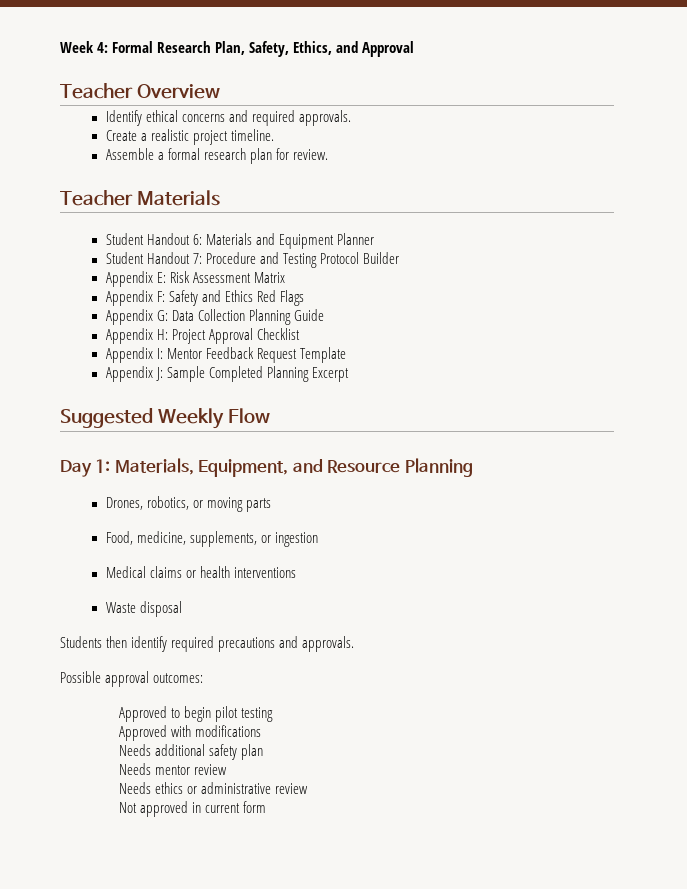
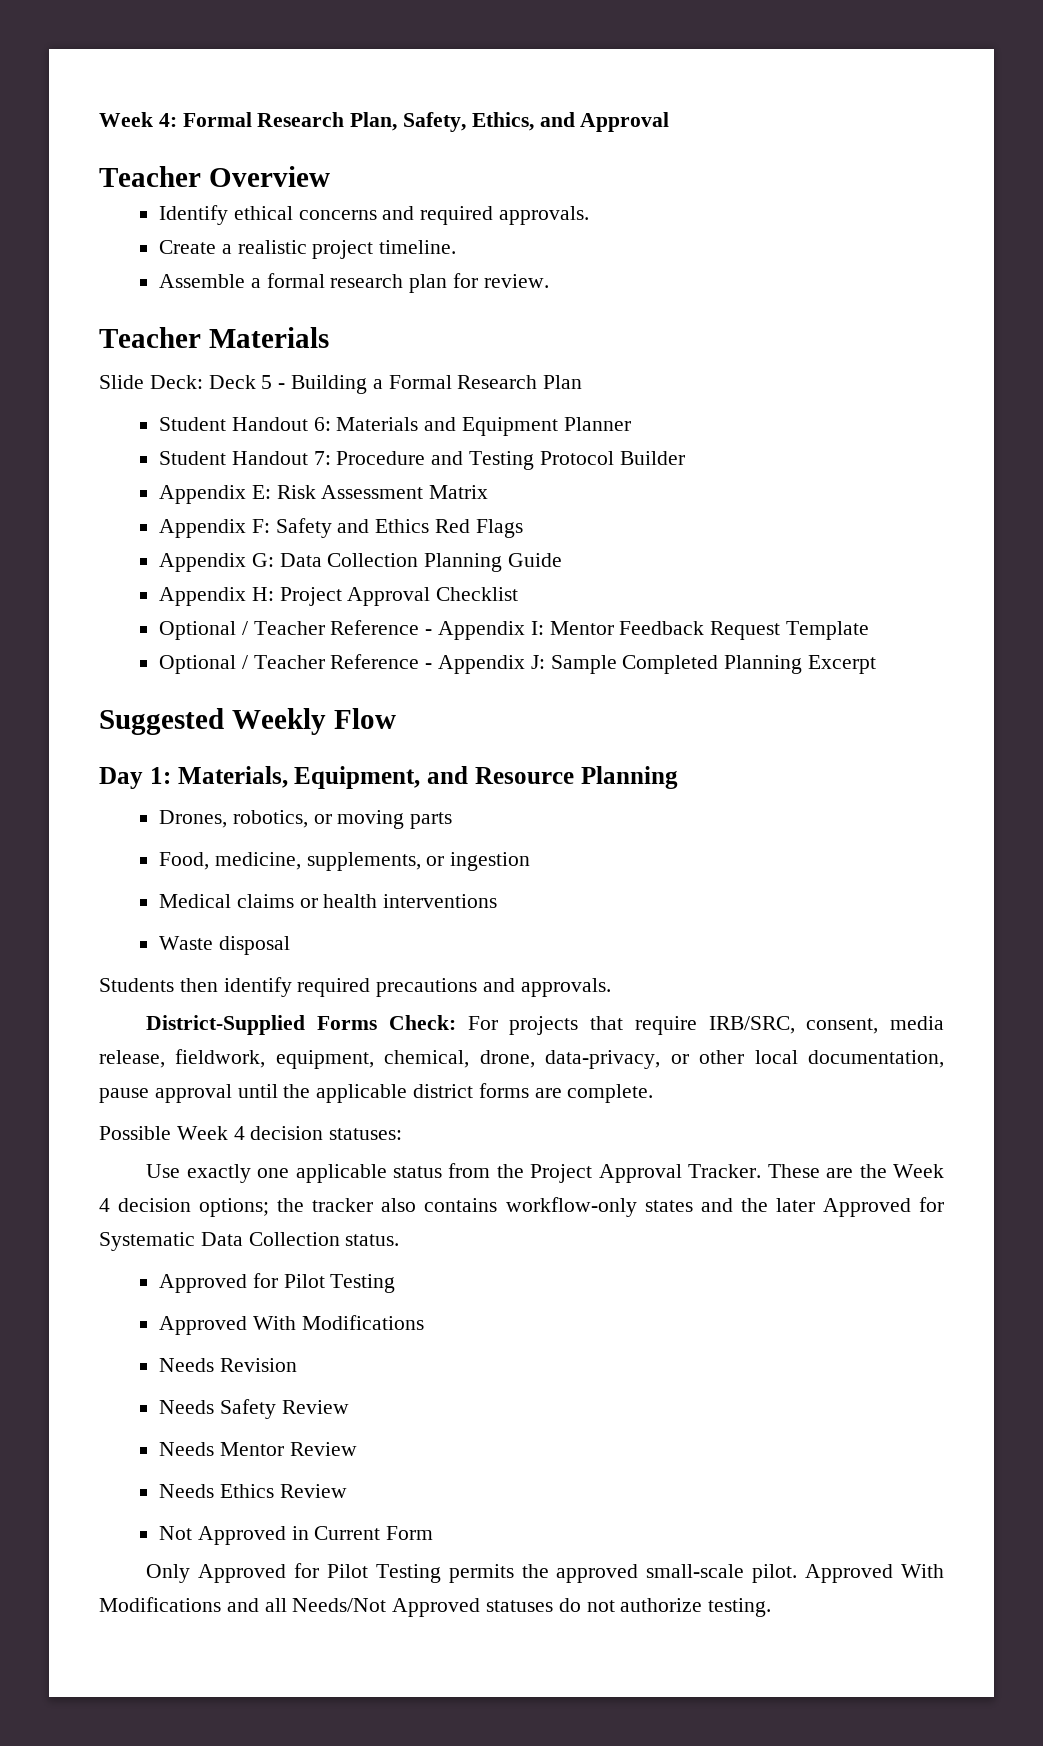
(220, 198) none -> [99,375,583,394] // Slide Deck: Deck 5 - Building a Formal Research Plan
(301, 334) none -> [158,620,433,640] Optional / Teacher Reference -
(347, 355) none -> [158,654,433,674] Optional / Teacher Reference -
[60,671,204,687] [118,706,273,722] [118,725,261,741] [118,744,263,760] [118,763,227,775] [118,782,308,794] [118,801,266,817] Possible approval outcomes: // Approved to begin pilot testing // Approved with modifications // Needs additional safety plan // Needs mentor review // Needs ethics or administrative review // Not approved in current form -> [146,1015,944,1035] [99,1049,945,1069] [99,1083,654,1103] [99,1126,403,1140] [146,1163,945,1183] [99,1197,945,1217] [99,1232,400,1251] [158,1273,396,1293] [158,1315,424,1335] [158,1358,297,1372] [158,1399,349,1419] [158,1442,357,1456] [158,1484,347,1498] [158,1526,434,1545] [146,1563,944,1583] [99,1597,772,1617] District-Supplied Forms Check: For projects that require IRB/SRC, consent, media release, fieldwork, equipment, chemical, drone, data-privacy, or other local documentation, pause approval until the applicable district forms are complete. // Possible Week 4 decision statuses: // Use exactly one applicable status from the Project Approval Tracker. These are the Week 4 decision options; the tracker also contains workflow-only states and the later Approved for Systematic Data Collection status. // Approved for Pilot Testing // Approved With Modifications // Needs Revision // Needs Safety Review // Needs Mentor Review // Needs Ethics Review // Not Approved in Current Form // Only Approved for Pilot Testing permits the approved small-scale pilot. Approved With Modifications and all Needs/Not Approved statuses do not authorize testing.

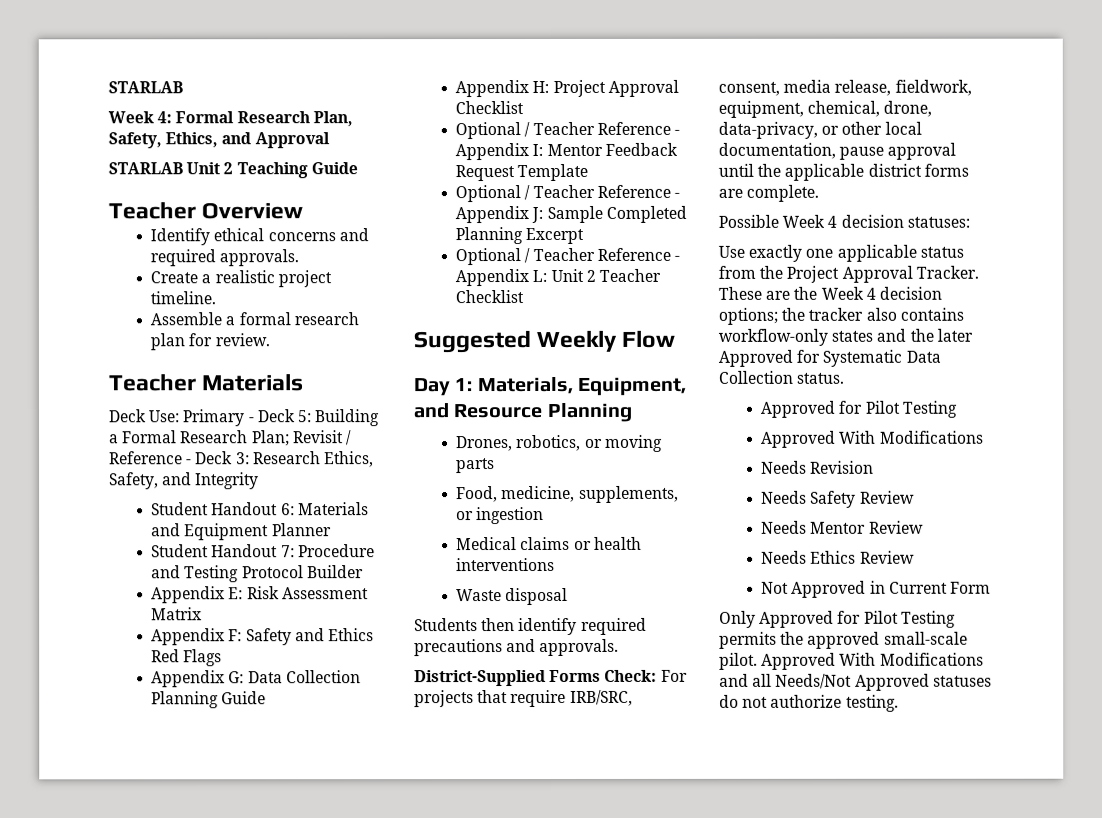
(99, 119) none -> [108,81,183,94] STARLAB //
(670, 122) none -> [108,162,358,179] // STARLAB Unit 2 Teaching Guide
[99,375,583,394] Slide Deck: Deck 5 - Building a Formal Research Plan -> [109,409,381,427] [109,430,352,447] [109,451,374,468] [109,472,260,490] Deck Use: Primary - Deck 5: Building a Formal Research Plan; Revisit / Reference - Deck 3: Research Ethics, Safety, and Integrity
(876, 664) none -> [455,247,680,266] [455,268,661,287] [455,290,525,304] // Optional / Teacher Reference - Appendix L: Unit 2 Teacher Checklist

